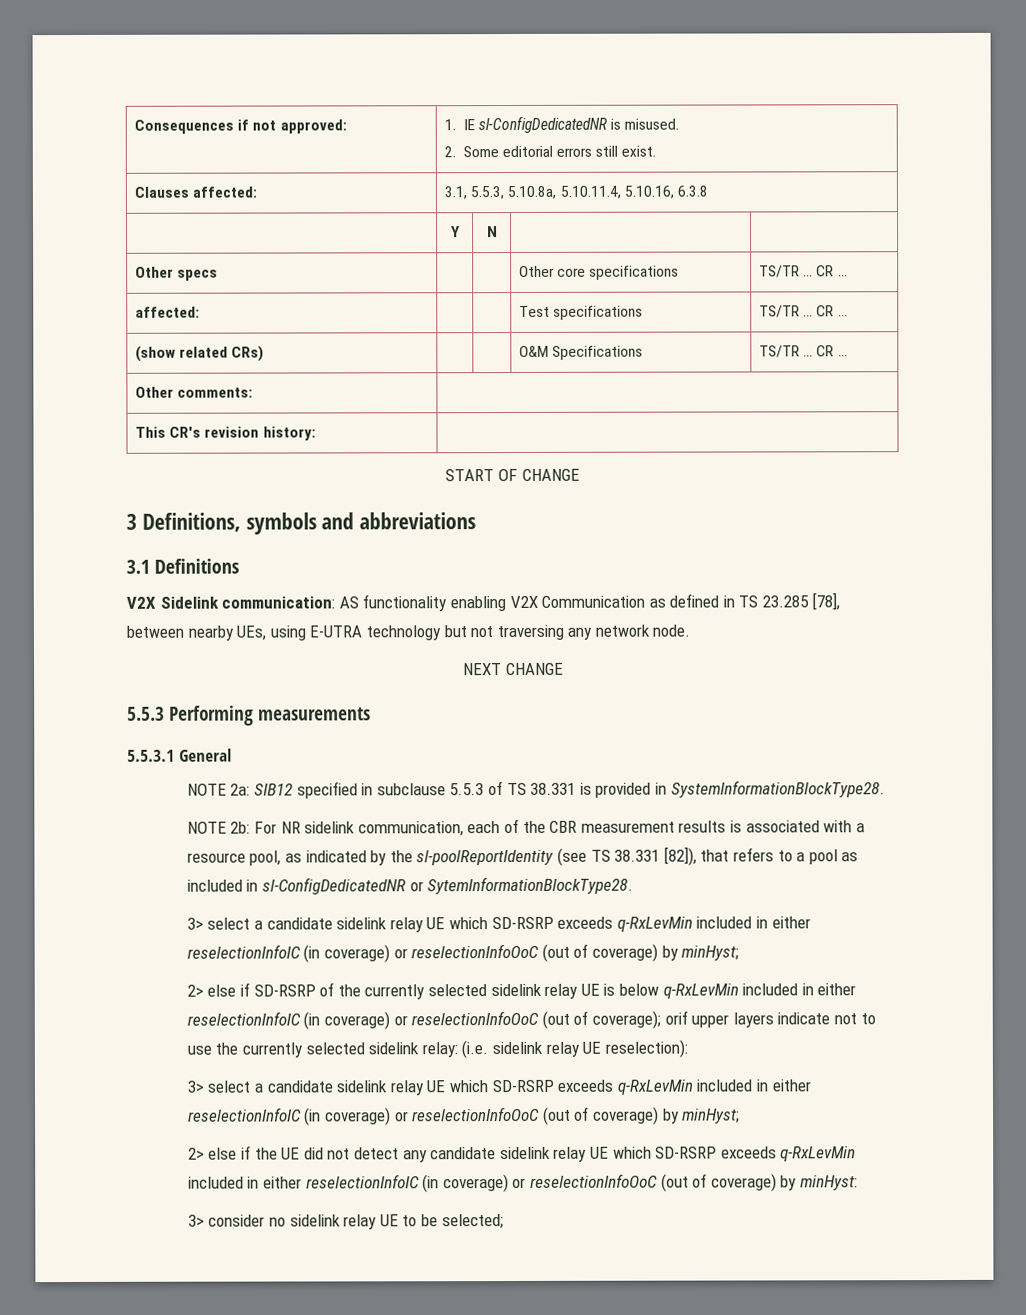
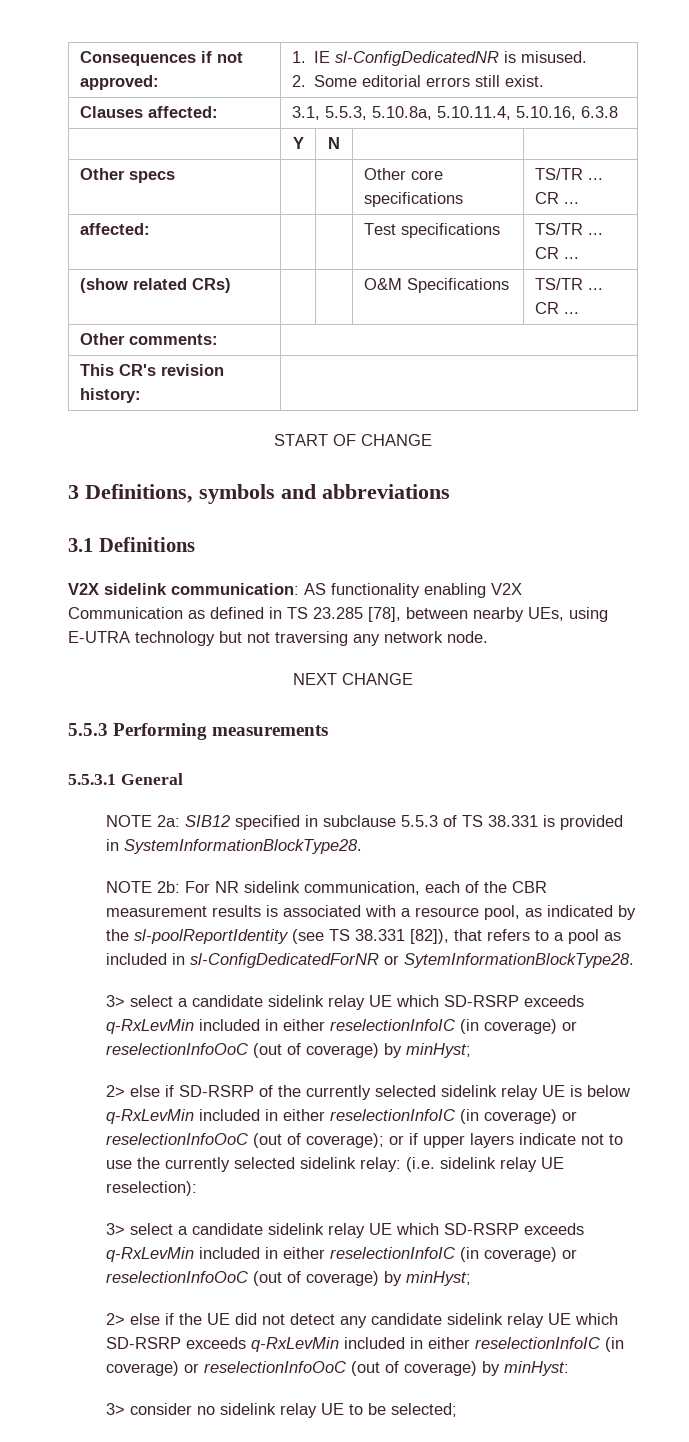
[159,596,219,609] Sidelink -> [104,583,167,595] sidelink
[262,877,407,895] sl-ConfigDedicatedNR -> [190,953,380,968] sl-ConfigDedicatedForNR
[664,1010,688,1025] orif -> [389,1133,419,1145] or if

